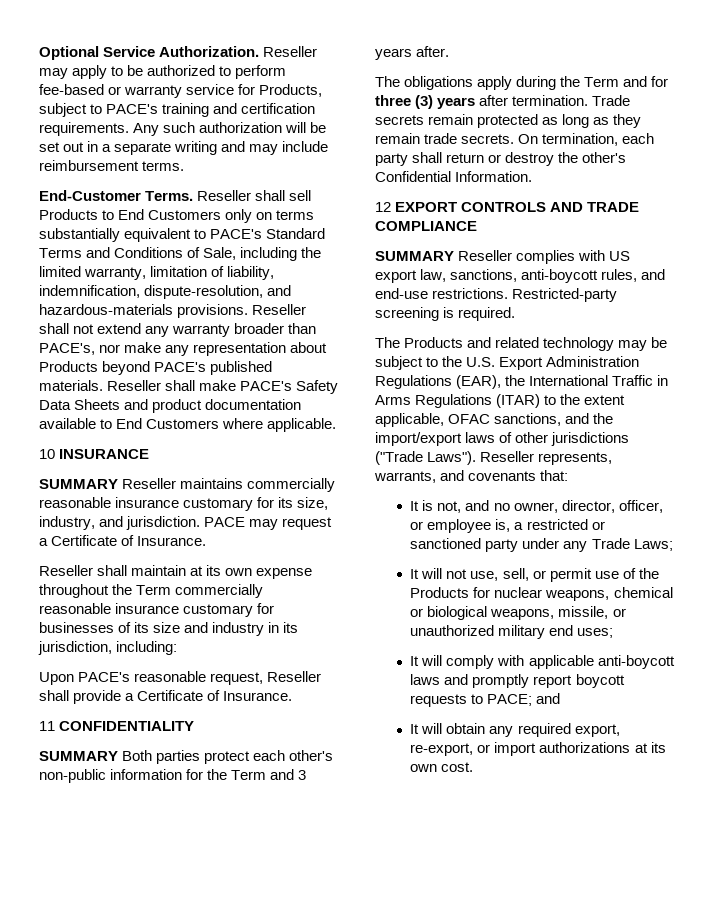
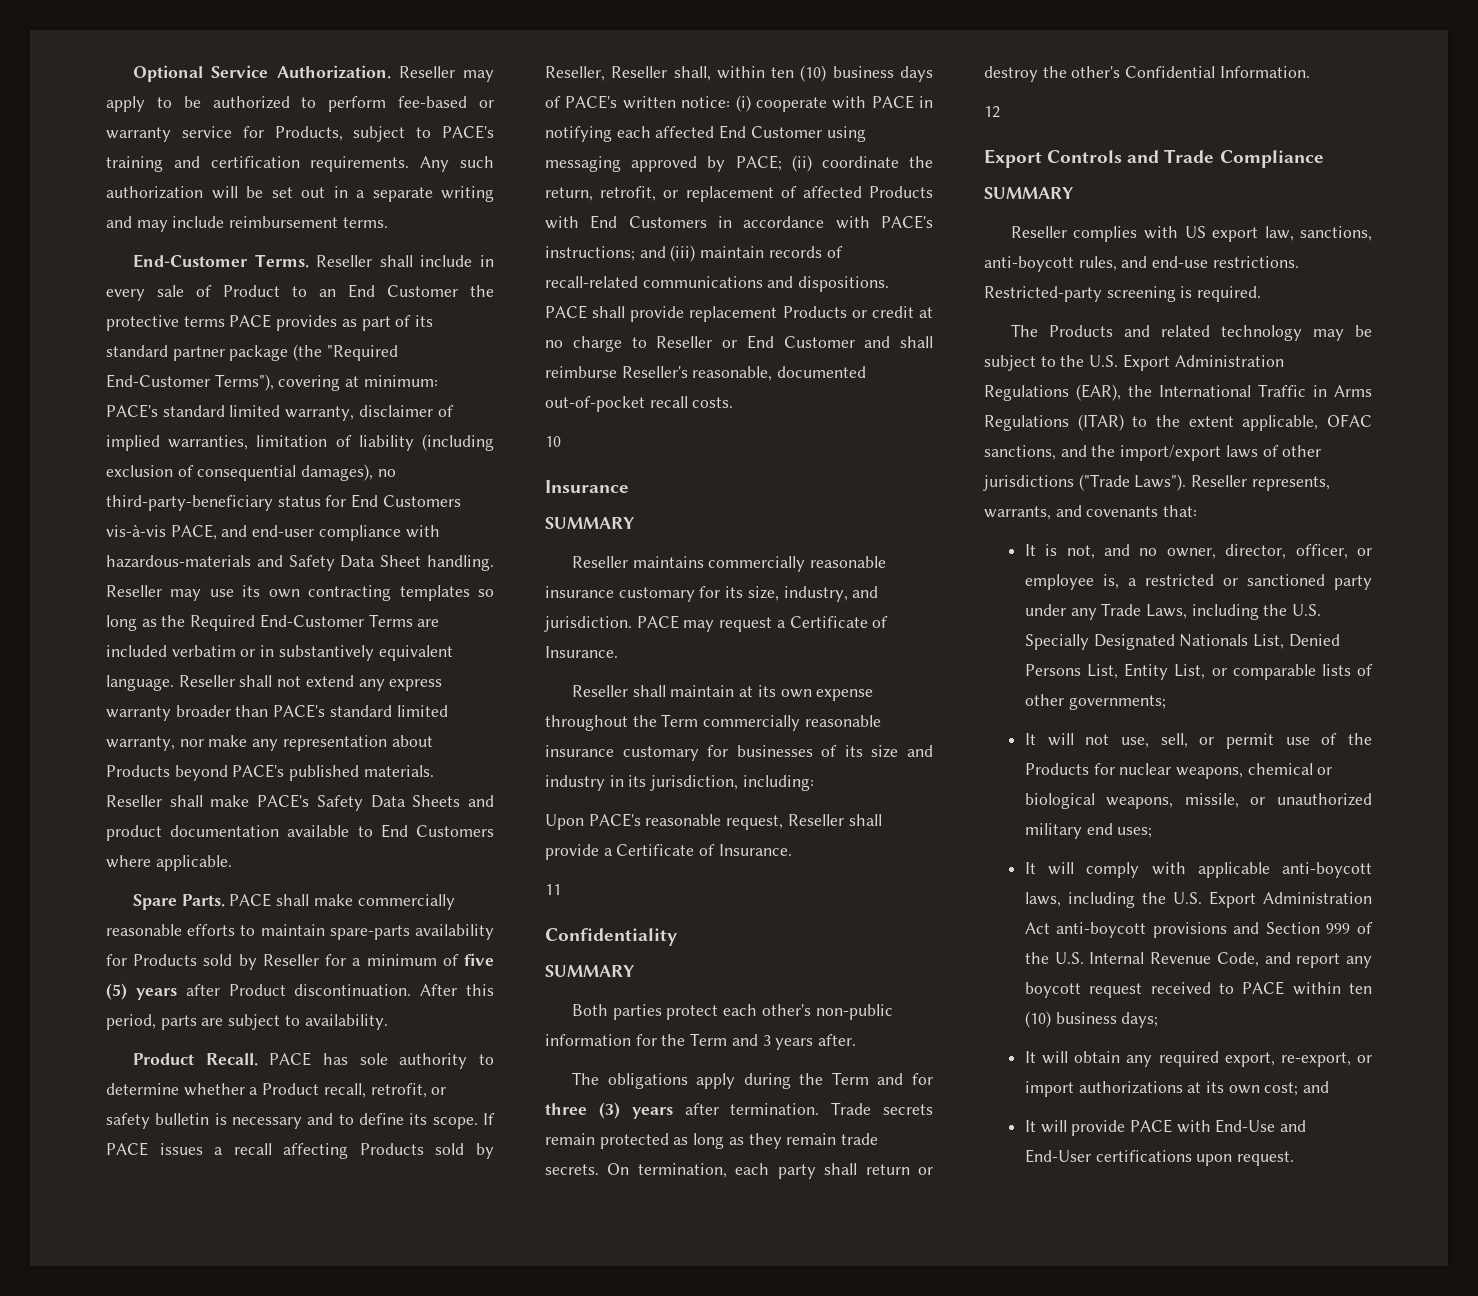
[289,190,312,201] [39,209,315,223] [39,228,326,242] [39,247,322,261] [39,266,275,280] [39,285,292,299] [39,304,249,318] sell Products to End Customers only on terms substantially equivalent to PACE's Standard Terms and Conditions of Sale, including the limited warranty, limitation of liability, indemnification, dispute-resolution, and hazardous-materials provisions. -> [420,255,495,267] [106,284,494,301] [106,314,434,331] [106,344,398,361] [106,374,438,391] [106,404,454,421] [106,434,494,451] [106,464,396,481] [106,494,461,511] [106,524,440,541] [106,555,495,571] [106,585,495,601] [106,614,440,631] [106,645,453,661] [106,675,174,691] include in every sale of Product to an End Customer the protective terms PACE provides as part of its standard partner package (the "Required End-Customer Terms"), covering at minimum: PACE's standard limited warranty, disclaimer of implied warranties, limitation of liability (including exclusion of consequential damages), no third-party-beneficiary status for End Customers vis-à-vis PACE, and end-user compliance with hazardous-materials and Safety Data Sheet handling. Reseller may use its own contracting templates so long as the Required End-Customer Terms are included verbatim or in substantively equivalent language.
(170, 331) none -> [389,679,443,691] express
[39,343,95,355] PACE's, -> [273,704,448,718] [106,736,175,751] PACE's standard limited warranty,
(337, 425) none -> [132,893,455,910] [106,924,494,940] [106,953,495,970] [106,983,494,1000] [106,1014,388,1030] [132,1052,494,1069] [106,1083,447,1098] [106,1113,495,1129] [106,1142,494,1159] [545,65,933,82] [545,95,933,112] [545,125,866,142] [545,155,933,172] [545,186,933,202] [545,215,933,229] [545,245,843,262] [545,276,890,292] [545,305,933,322] [545,335,933,352] [545,366,867,381] [545,396,734,412] // Spare Parts. PACE shall make commercially reasonable efforts to maintain spare-parts availability for Products sold by Reseller for a minimum of five (5) years after Product discontinuation. After this period, parts are subject to availability. // Product Recall. PACE has sole authority to determine whether a Product recall, retrofit, or safety bulletin is necessary and to define its scope. If PACE issues a recall affecting Products sold by Reseller, Reseller shall, within ten (10) business days of PACE's written notice: (i) cooperate with PACE in notifying each affected End Customer using messaging approved by PACE; (ii) coordinate the return, retrofit, or replacement of affected Products with End Customers in accordance with PACE's instructions; and (iii) maintain records of recall-related communications and dispositions. PACE shall provide replacement Products or credit at no charge to Reseller or End Customer and shall reimburse Reseller's reasonable, documented out-of-pocket recall costs.
[59,449,150,459] [39,479,118,489] INSURANCE // SUMMARY -> [545,480,629,493] [545,517,634,529] // Insurance // SUMMARY //
[59,721,195,731] [39,751,118,761] CONFIDENTIALITY // SUMMARY -> [545,928,677,946] [545,965,634,977] // Confidentiality // SUMMARY //
[395,202,640,212] [375,221,477,231] [375,251,454,261] EXPORT CONTROLS AND TRADE COMPLIANCE // SUMMARY -> [984,149,1324,168] [984,187,1073,199] // Export Controls and Trade Compliance // SUMMARY //
[633,539,673,551] Laws; -> [1145,604,1322,620] [1024,634,1340,650] [1024,663,1373,680] [1024,694,1166,710] Laws, including the U.S. Specially Designated Nationals List, Denied Persons List, Entity List, or comparable lists of other governments;
[410,674,625,688] [410,693,561,707] laws and promptly report boycott requests to PACE; and -> [1024,891,1372,908] [1024,922,1373,938] [1024,952,1372,968] [1024,981,1372,998] [1024,1011,1159,1028] laws, including the U.S. Export Administration Act anti-boycott provisions and Section 999 of the U.S. Internal Revenue Code, and report any boycott request received to PACE within ten (10) business days;
[441,762,474,772] cost. -> [1264,1081,1330,1096] [1024,1119,1307,1136] [1024,1149,1294,1166] cost; and // It will provide PACE with End-Use and End-User certifications upon request.

